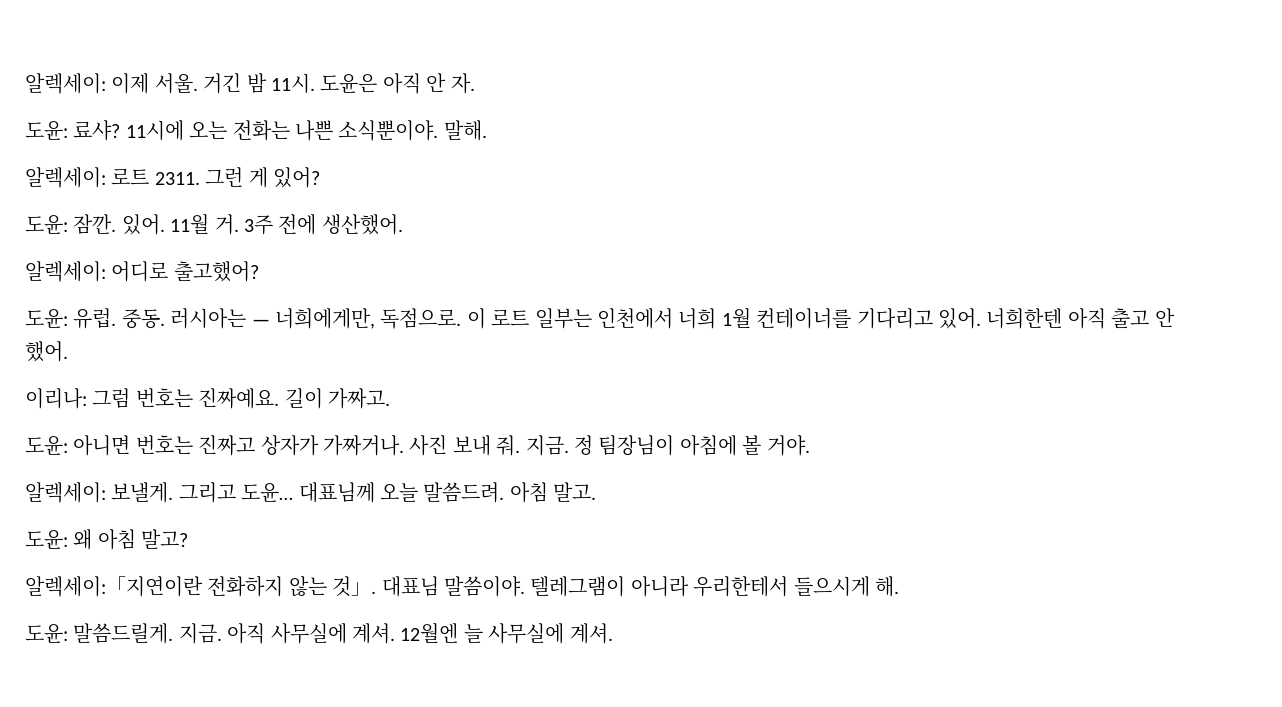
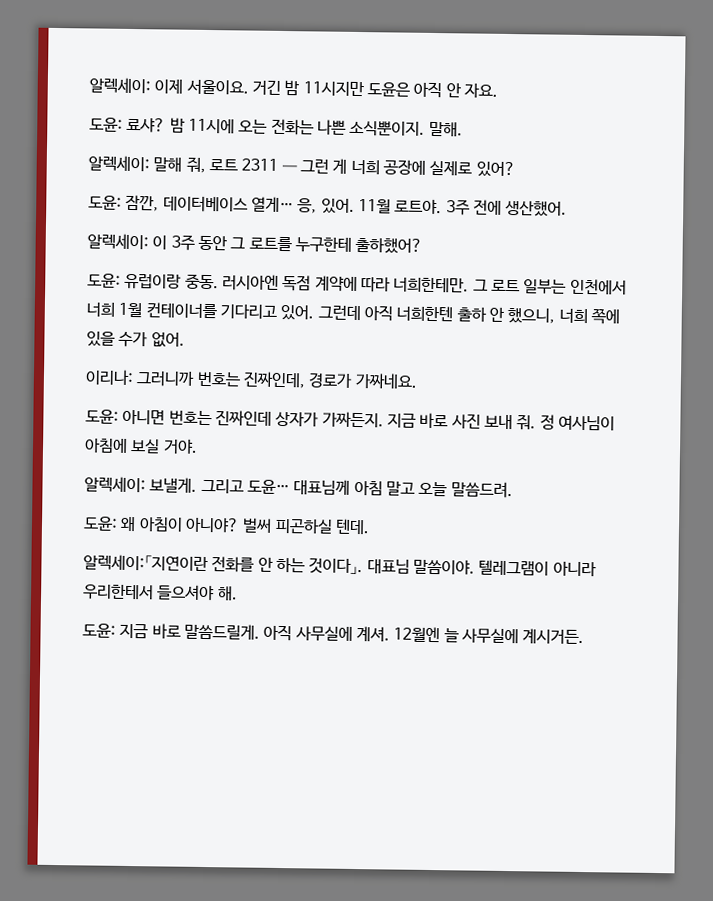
[154,73,198,94] 서울. -> [185,79,249,95] 서울이요.
[271,73,315,93] 11시. -> [302,81,365,97] 11시지만
[450,73,475,94] 자. -> [463,83,498,98] 자요.
(121, 130) none -> [169,117,186,133] 밤
[338,120,439,141] 소식뿐이야. -> [349,120,426,137] 소식뿐이지.
[111,167,320,188] [25,214,117,234] 로트 2311. 그런 게 있어? // 도윤: 잠깐. -> [153,156,516,178] [88,194,318,214] 말해 줘, 로트 2311 — 그런 게 너희 공장에 실제로 있어? // 도윤: 잠깐, 데이터베이스 열게… 응,
[214,214,239,235] 거. -> [394,198,443,215] 로트야.
[111,261,259,282] [25,308,486,329] 어디로 출고했어? // 도윤: 유럽. 중동. 러시아는 — 너희에게만, 독점으로. 이 -> [152,234,424,254] [87,273,488,293] 이 3주 동안 그 로트를 누구한테 출하했어? // 도윤: 유럽이랑 중동. 러시아엔 독점 계약에 따라 너희한테만. 그
[986,308,1175,329] [25,341,68,362] [25,388,390,409] [25,435,762,456] 너희한텐 아직 출고 안 했어. // 이리나: 그럼 번호는 진짜예요. 길이 가짜고. // 도윤: 아니면 번호는 진짜고 상자가 가짜거나. 사진 보내 줘. 지금. 정 팀장님이 아침에 볼 -> [317,305,620,325] [86,331,185,348] [85,369,418,389] [85,409,615,431] [84,438,161,454] 그런데 아직 너희한텐 출하 안 했으니, 너희 쪽에 있을 수가 없어. // 이리나: 그러니까 번호는 진짜인데, 경로가 가짜네요. // 도윤: 아니면 번호는 진짜인데 상자가 가짜든지. 지금 바로 사진 보내 줘. 정 여사님이 아침에 보실
(375, 492) none -> [353,480,415,496] 아침 말고
[509,482,597,503] 아침 말고. -> (513, 490) none
[97,529,189,550] 아침 말고? -> [138,516,370,535] 아침이 아니야? 벌써 피곤하실 텐데.
[207,576,352,597] 전화하지 않는 것 -> [211,556,353,574] 전화를 안 하는 것이다
[793,576,870,597] 들으시게 -> [156,584,216,602] 들으셔야
[73,623,222,644] 말씀드릴게. 지금. -> [119,623,260,640] 지금 바로 말씀드릴게.
[569,623,613,644] 계셔. -> [522,628,585,645] 계시거든.

